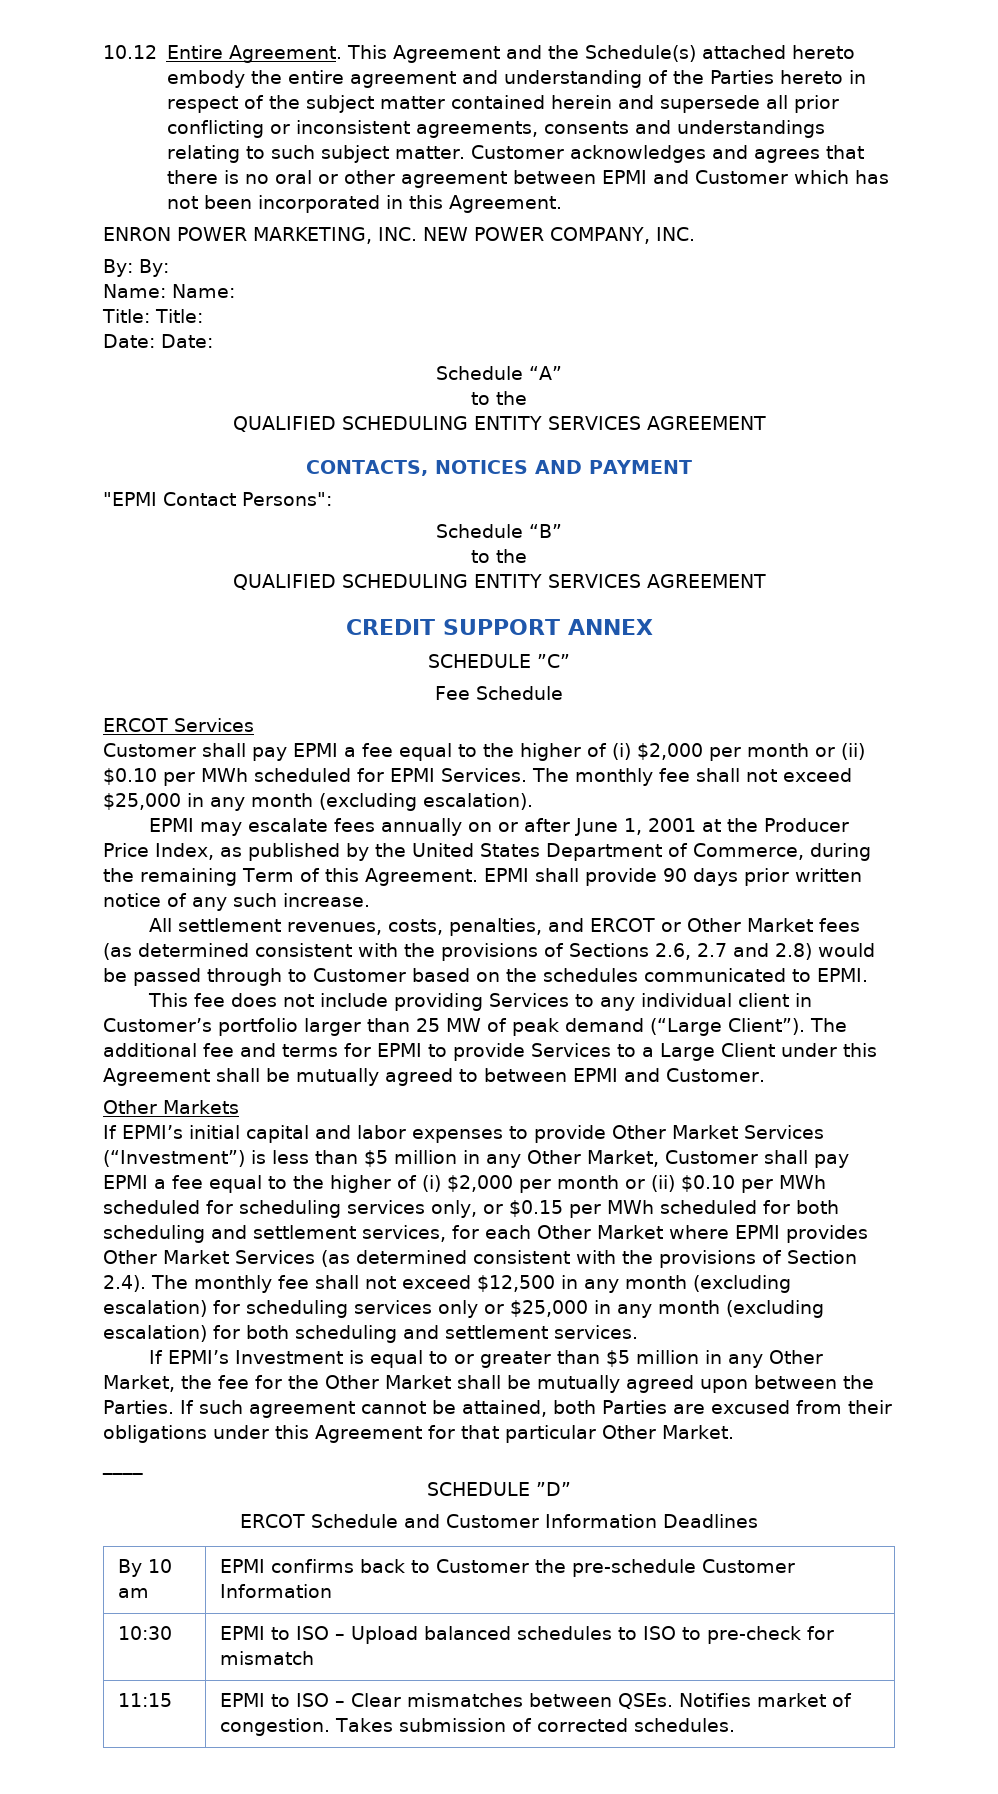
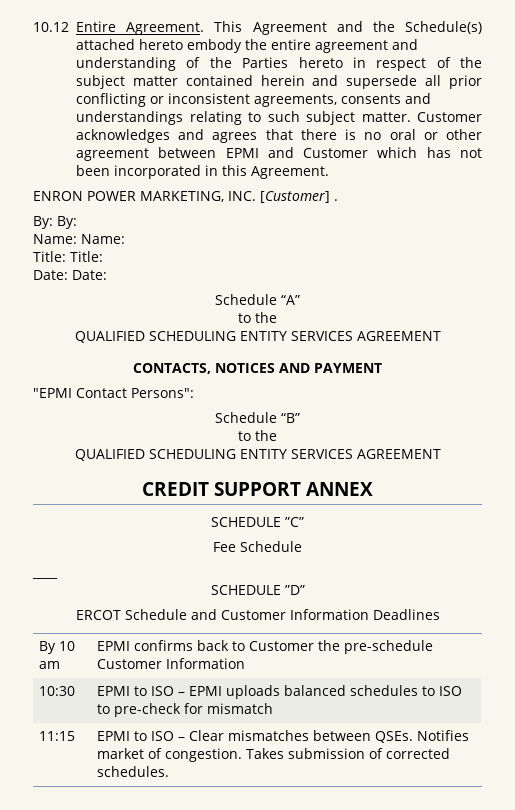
[423,227,695,244] NEW POWER COMPANY, INC. -> [260,191,338,203] [Customer] .
[103,718,254,732] [103,743,865,761] [103,768,852,786] [103,793,533,811] [149,818,850,836] [103,843,871,861] [103,868,862,886] [103,893,370,911] [149,918,861,936] [103,943,875,961] [103,968,868,986] [148,993,813,1011] [103,1018,847,1036] [103,1043,877,1061] [103,1068,765,1086] [103,1100,239,1114] [103,1125,824,1143] [103,1150,849,1168] [103,1175,826,1193] [103,1200,839,1218] [103,1225,868,1243] [103,1250,857,1268] [103,1275,791,1293] [103,1300,824,1318] [103,1325,638,1343] [149,1350,824,1368] [103,1375,874,1393] [103,1400,892,1418] [103,1425,734,1443] // ERCOT Services // Customer shall pay EPMI a fee equal to the higher of (i) $2,000 per month or (ii) $0.10 per MWh scheduled for EPMI Services. The monthly fee shall not exceed $25,000 in any month (excluding escalation). // EPMI may escalate fees annually on or after June 1, 2001 at the Producer Price Index, as published by the United States Department of Commerce, during the remaining Term of this Agreement. EPMI shall provide 90 days prior written notice of any such increase. // All settlement revenues, costs, penalties, and ERCOT or Other Market fees (as determined consistent with the provisions of Sections 2.6, 2.7 and 2.8) would be passed through to Customer based on the schedules communicated to EPMI. // This fee does not include providing Services to any individual client in Customer’s portfolio larger than 25 MW of peak demand (“Large Client”). The additional fee and terms for EPMI to provide Services to a Large Client under this Agreement shall be mutually agreed to between EPMI and Customer. // Other Markets // If EPMI’s initial capital and labor expenses to provide Other Market Services (“Investment”) is less than $5 million in any Other Market, Customer shall pay EPMI a fee equal to the higher of (i) $2,000 per month or (ii) $0.10 per MWh scheduled for scheduling services only, or $0.15 per MWh scheduled for both scheduling and settlement services, for each Other Market where EPMI provides Other Market Services (as determined consistent with the provisions of Section 2.4). The monthly fee shall not exceed $12,500 in any month (excluding escalation) for scheduling services only or $25,000 in any month (excluding escalation) for both scheduling and settlement services. // If EPMI’s Investment is equal to or greater than $5 million in any Other Market, the fee for the Other Market shall be mutually agreed upon between the Parties. If such agreement cannot be attained, both Parties are excused from their obligations under this Agreement for that particular Other Market. -> (302, 546) none
[350,1626,418,1644] Upload -> [188,685,280,699] EPMI uploads

